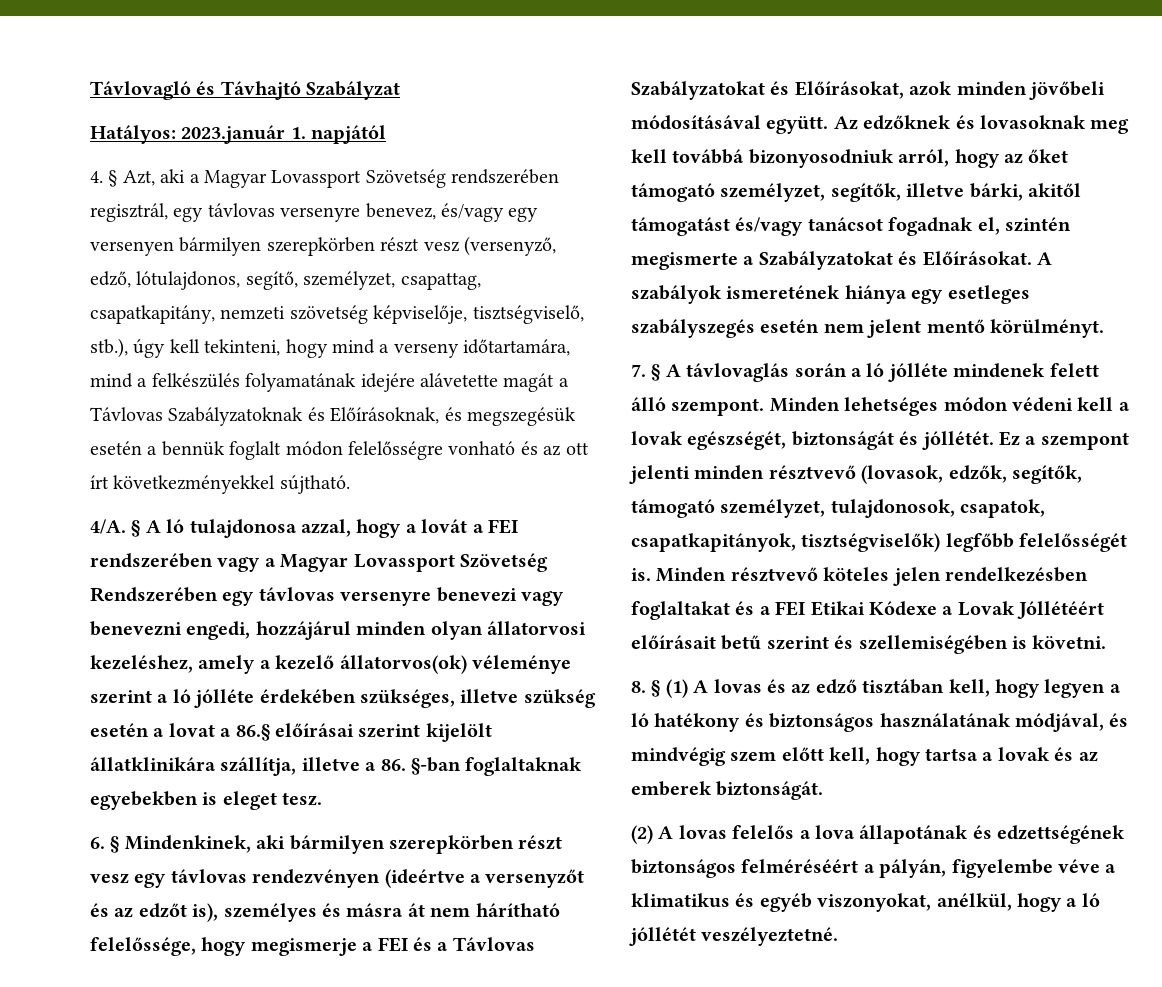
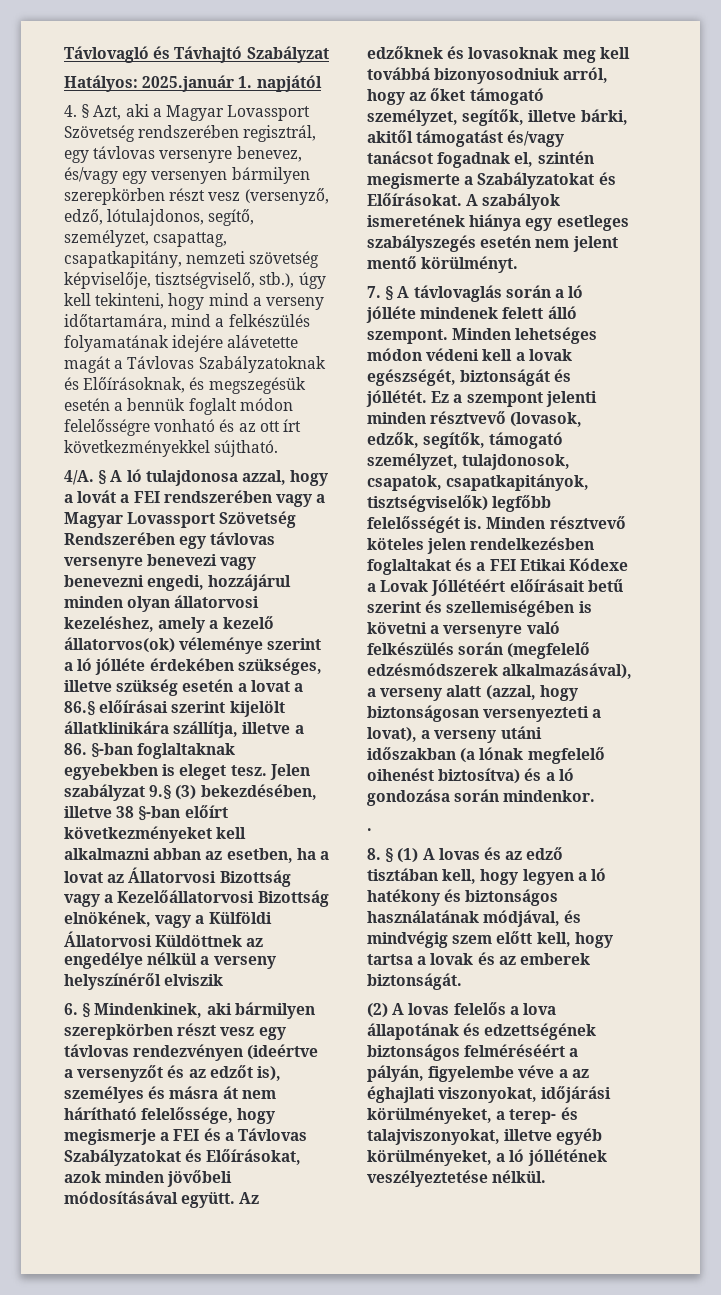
[181,125,286,144] 2023.január -> [142,75,235,92] 2025.január
(323, 799) none -> [269,764,310,780] [64,784,317,801] [64,805,228,821] [64,826,247,843] [64,848,329,863] [64,867,291,887] [64,890,329,907] [64,911,272,928] [64,931,264,947] [64,952,276,969] [64,973,224,990] Jelen szabályzat 9.§ (3) bekezdésében, illetve 38 §-ban előírt következményeket kell alkalmazni abban az esetben, ha a lovat az Állatorvosi Bizottság vagy a Kezelőállatorvosi Bizottság elnökének, vagy a Külföldi Állatorvosi Küldöttnek az engedélye nélkül a verseny helyszínéről elviszik
[1032,635,1107,649] követni. -> [367,621,560,638] [367,642,591,659] [367,663,633,679] [367,685,578,701] [367,705,602,722] [367,726,542,743] [367,747,605,764] [367,768,574,784] [367,789,596,806] [367,828,372,831] követni a versenyre való felkészülés során (megfelelő edzésmódszerek alkalmazásával), a verseny alatt (azzal, hogy biztonságosan versenyezteti a lovat), a verseny utáni időszakban (a lónak megfelelő oihenést biztosítva) és a ló gondozása során mindenkor. // .
[631,893,1100,912] [629,927,839,946] klimatikus és egyéb viszonyokat, anélkül, hogy a ló jóllétét veszélyeztetné. -> [571,1069,589,1078] [367,1086,612,1103] [367,1107,578,1124] [367,1128,603,1145] [367,1149,607,1166] [367,1170,547,1187] az éghajlati viszonyokat, időjárási körülményeket, a terep- és talajviszonyokat, illetve egyéb körülményeket, a ló jóllétének veszélyeztetése nélkül.

